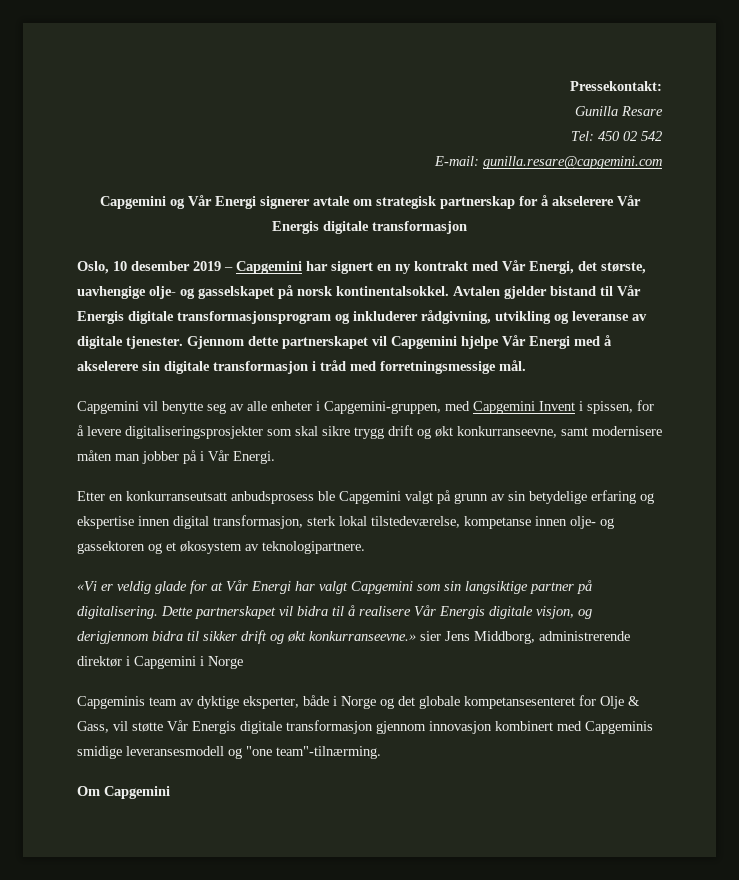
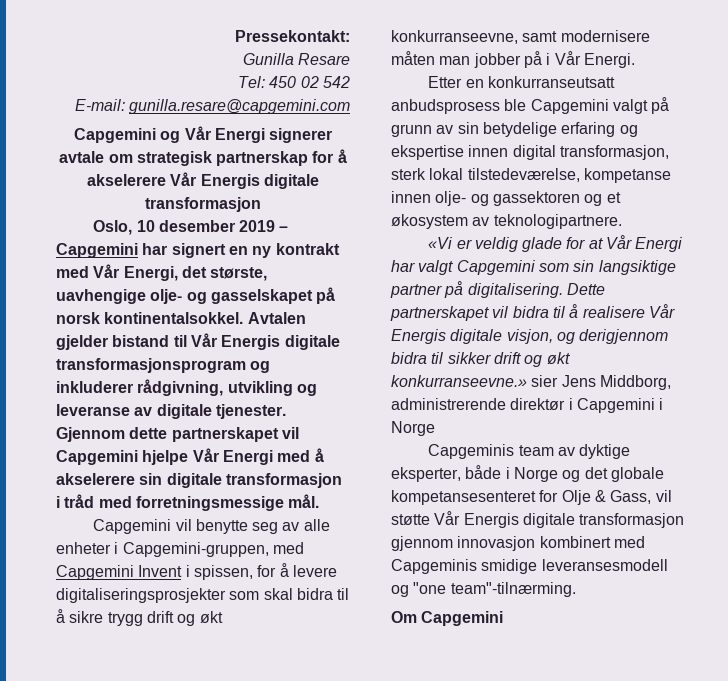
(318, 431) none -> [296,588,350,600] [56,609,65,623] bidra til å

